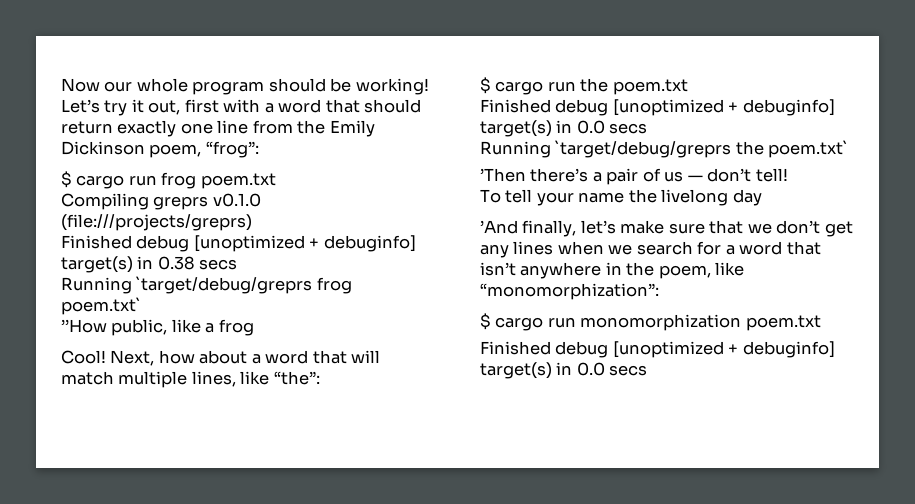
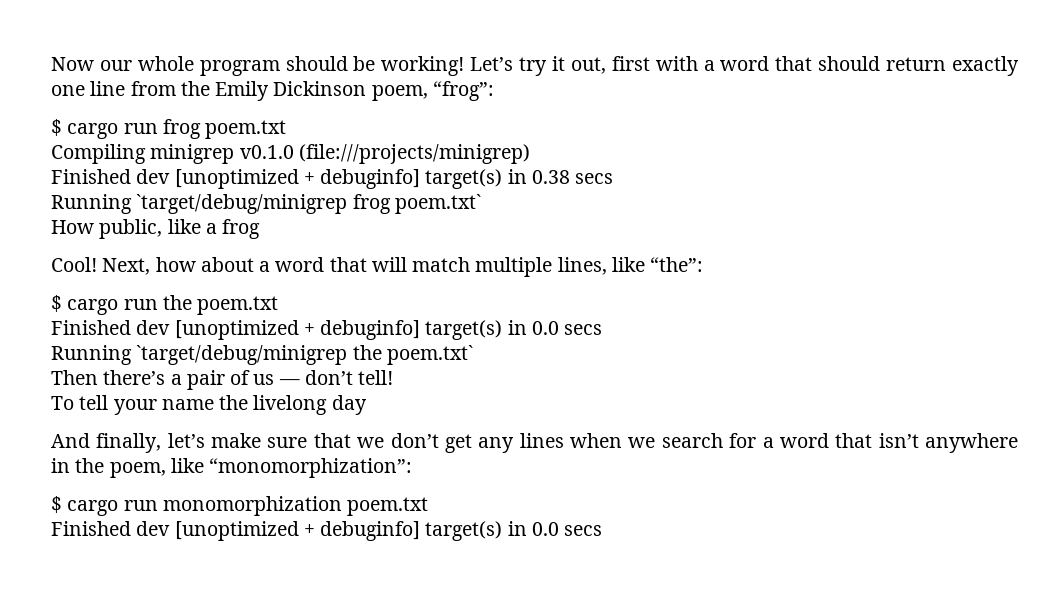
[153,193,261,210] [61,214,252,231] [61,235,190,252] greprs v0.1.0 (file:///projects/greprs) // Finished debug -> [150,144,530,164] [51,169,171,184] minigrep v0.1.0 (file:///projects/minigrep) // Finished dev
[136,276,313,294] `target/debug/greprs -> [136,194,348,214] `target/debug/minigrep
[61,319,107,333] ’’How -> [51,220,94,234] How
[555,99,609,116] debug -> [136,320,171,335] dev
[555,140,732,158] `target/debug/greprs -> [136,345,348,365] `target/debug/minigrep
[480,168,526,182] ’Then -> [51,370,98,385] Then
[480,220,518,234] ’And -> [51,433,90,448] And
[555,341,609,358] debug -> [136,521,171,536] dev

